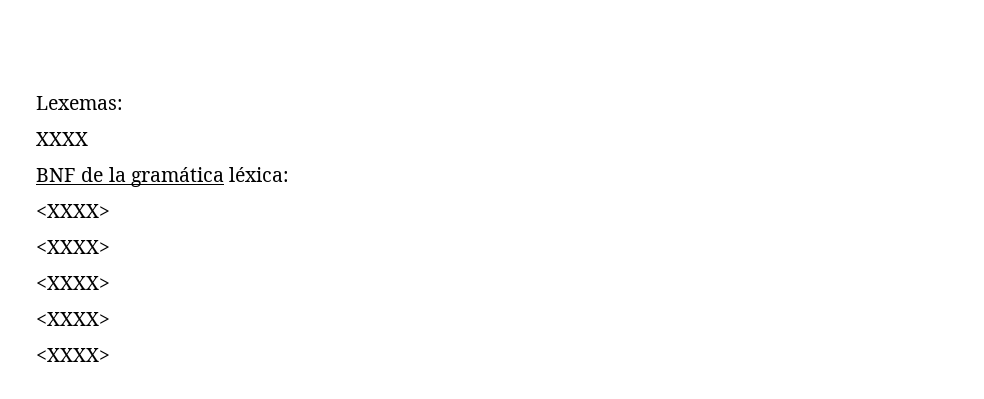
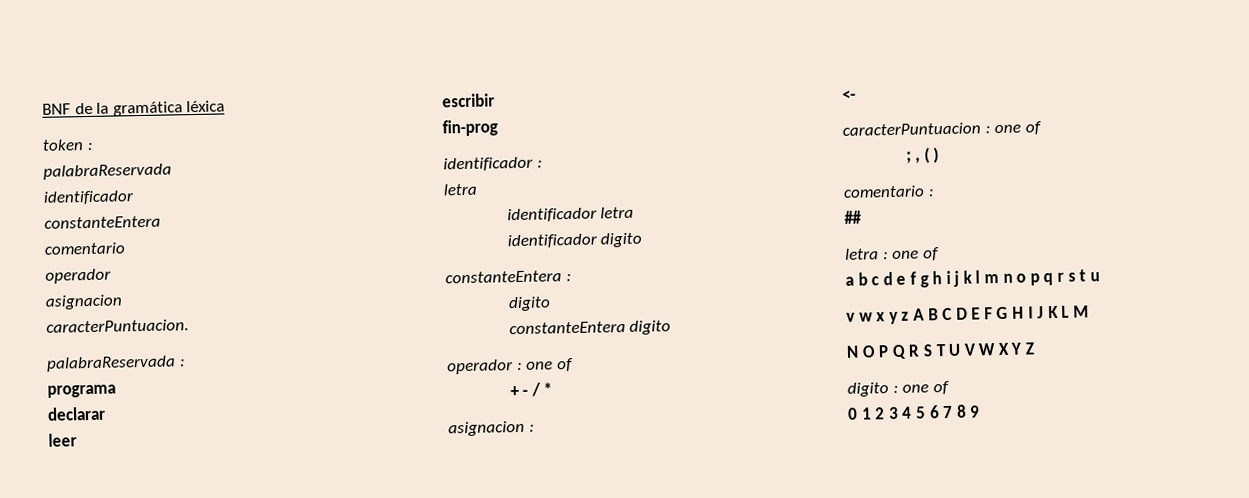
[36,96,123,110] [36,132,88,146] Lexemas: // XXXX // -> (42, 109) none
[229,167,290,182] [36,204,110,218] [36,240,110,254] [36,276,110,290] [36,312,110,326] [36,348,110,362] léxica: // <XXXX> // <XXXX> // <XXXX> // <XXXX> // <XXXX> -> [186,100,226,113] [42,139,94,151] [43,163,172,180] [43,190,134,205] [44,215,161,229] [44,242,125,255] [45,268,111,284] [45,294,123,310] [46,319,189,333] [46,355,186,372] [47,384,116,398] [47,406,106,421] [48,433,77,447] [442,93,495,108] [442,119,498,137] [443,156,543,172] [443,183,477,196] [506,206,635,223] [506,232,643,249] [445,270,572,284] [507,296,551,312] [508,320,672,335] [447,357,574,375] [509,382,553,397] [448,420,535,437] [842,89,856,100] [842,121,1042,136] [905,147,940,164] [843,185,935,198] [844,210,862,224] [845,247,940,261] [845,269,1100,288] [846,305,1090,325] [846,342,1036,360] [847,380,950,397] [848,404,981,420] léxica // token : // palabraReservada // identificador // constanteEntera // comentario // operador // asignacion // caracterPuntuacion. // palabraReservada : // programa // declarar // leer // escribir // fin-prog // identificador : // letra // identificador letra // identificador digito // constanteEntera : // digito // constanteEntera digito // operador : one of // + - / * // asignacion : // <- // caracterPuntuacion : one of // ; , ( ) // comentario : // ## // letra : one of // a b c d e f g h i j k l m n o p q r s t u // v w x y z A B C D E F G H I J K L M // N O P Q R S T U V W X Y Z // digito : one of // 0 1 2 3 4 5 6 7 8 9

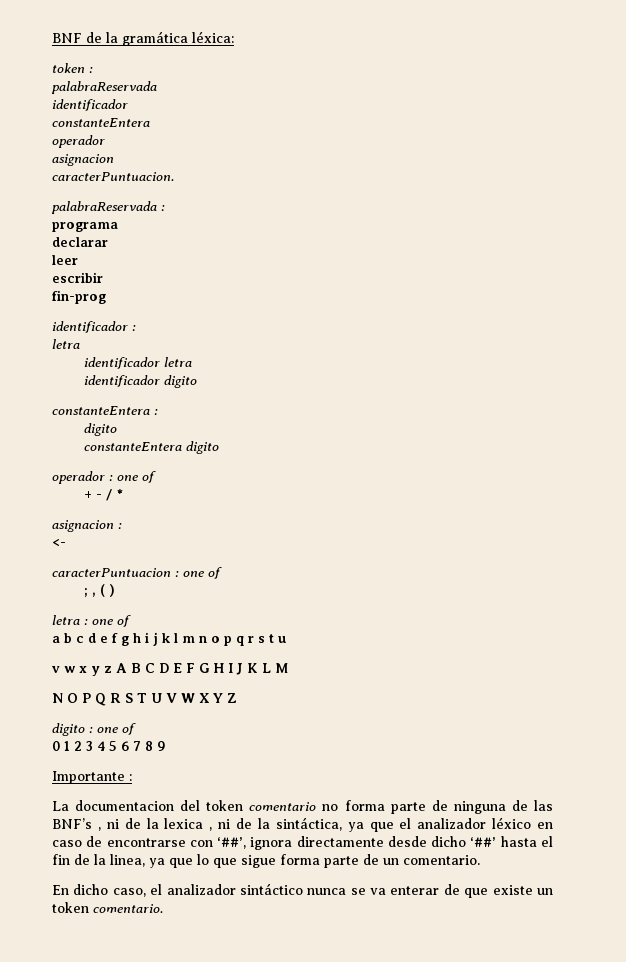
[186,100,226,113] léxica -> [192,31,234,43] léxica:
[44,242,125,255] // comentario -> (150, 122) none
[843,185,935,198] [844,210,862,224] // comentario : // ## -> (115, 590) none
(981, 411) none -> [52,771,132,784] [52,800,553,814] [52,817,553,832] [52,836,553,850] [52,854,480,868] [52,883,553,898] [52,902,163,913] // Importante : // La documentacion del token comentario no forma parte de ninguna de las BNF’s , ni de la lexica , ni de la sintáctica, ya que el analizador léxico en caso de encontrarse con ‘##’, ignora directamente desde dicho ‘##’ hasta el fin de la linea, ya que lo que sigue forma parte de un comentario. // En dicho caso, el analizador sintáctico nunca se va enterar de que existe un token comentario.

